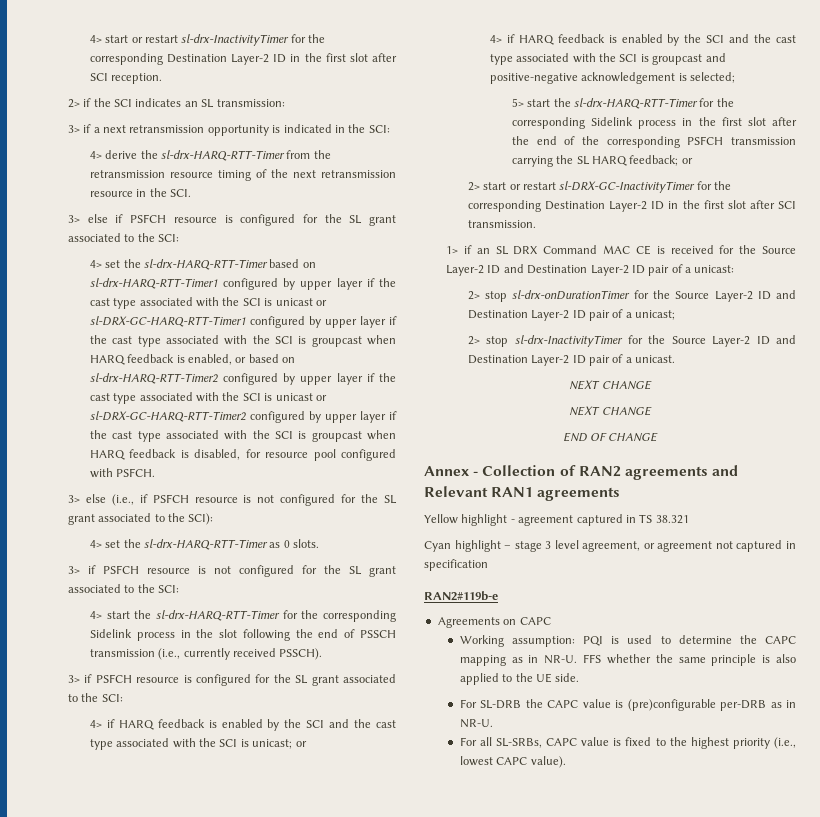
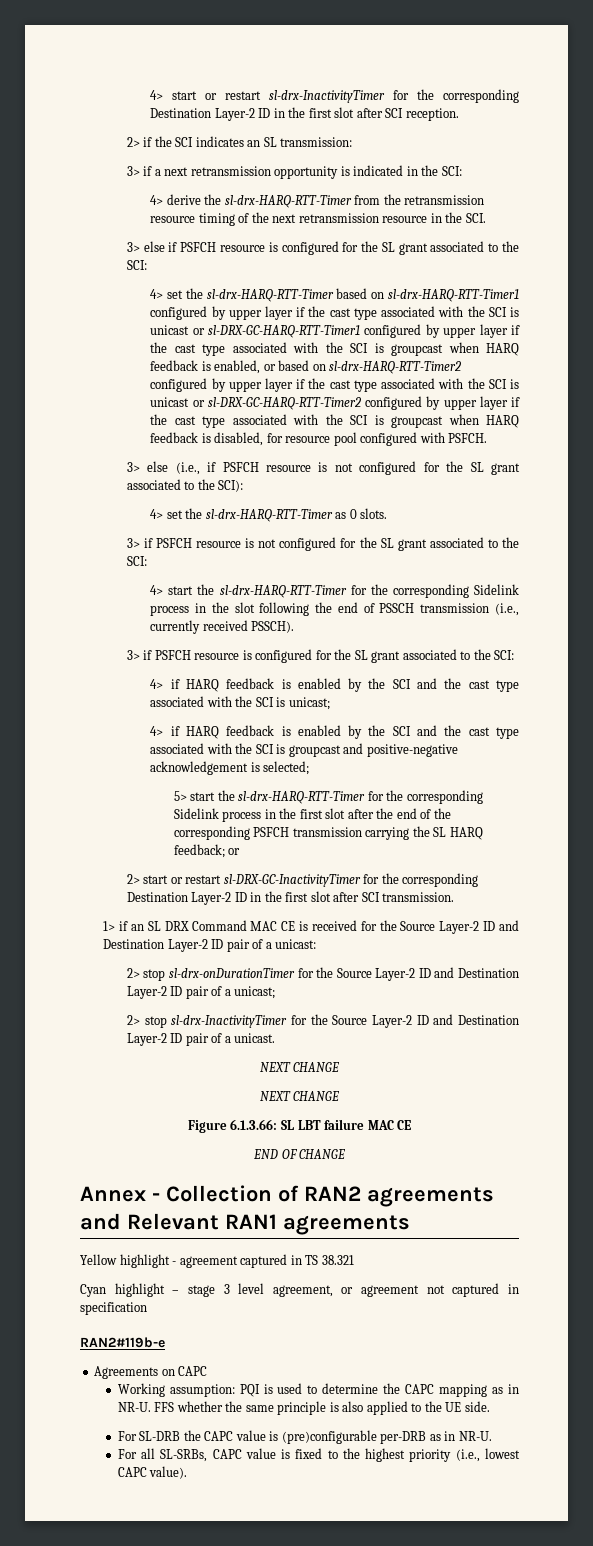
[295,741,307,747] or -> (330, 703) none
(652, 411) none -> [187,1119,412,1133] // Figure 6.1.3.66: SL LBT failure MAC CE

